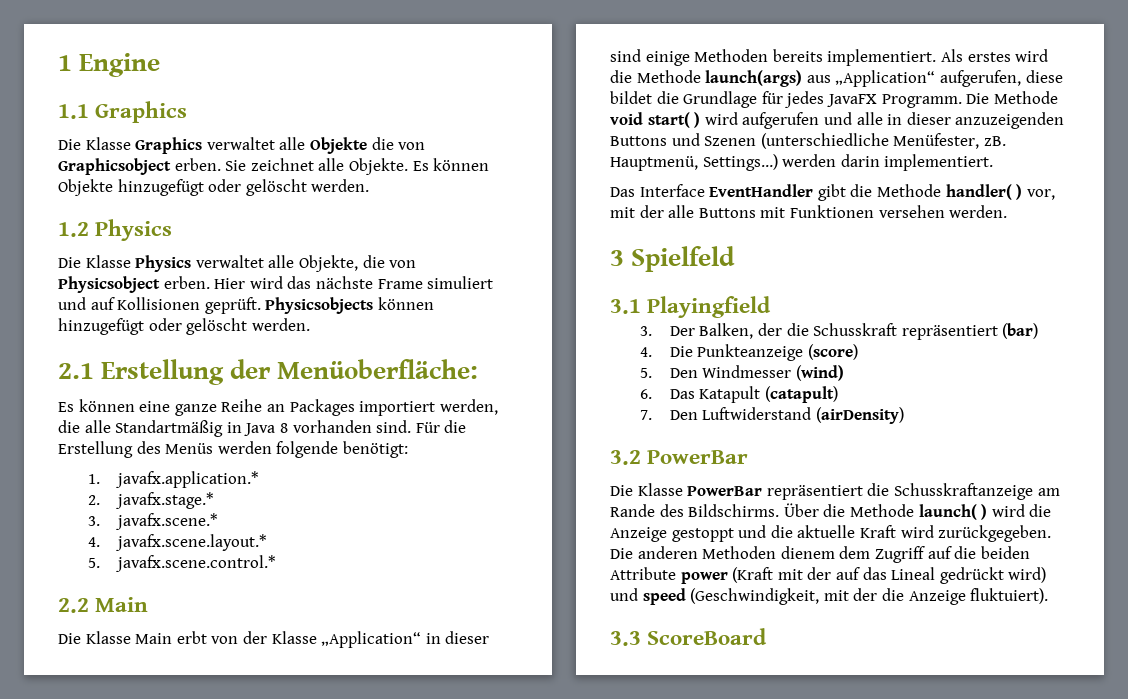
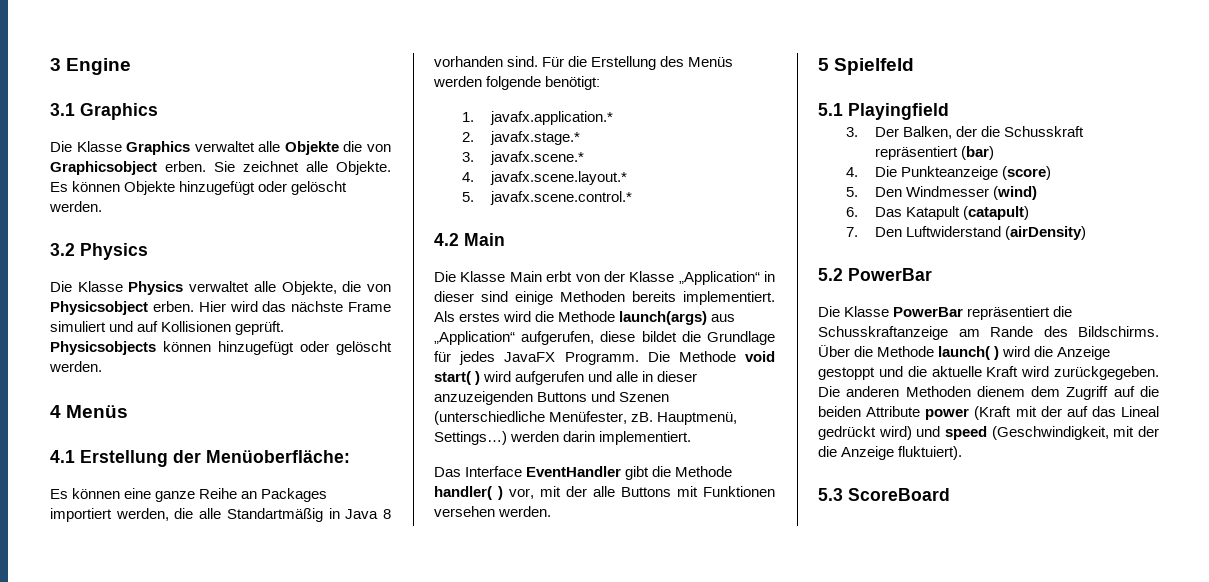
[58,55,72,71] 1 -> [50,58,61,71] 3
[58,104,89,119] 1.1 -> [50,103,75,116] 3.1
[58,222,89,237] 1.2 -> [50,243,75,256] 3.2
[58,363,94,379] 2.1 -> [50,405,129,418] [50,450,75,463] 4 Menüs // 4.1
[58,598,89,613] 2.2 -> [434,233,459,246] 4.2
[610,250,624,266] 3 -> [818,58,829,71] 5
[610,299,641,314] 3.1 -> [818,103,843,116] 5.1
[610,450,641,465] 3.2 -> [818,268,843,281] 5.2
[610,631,641,646] 3.3 -> [818,488,843,501] 5.3

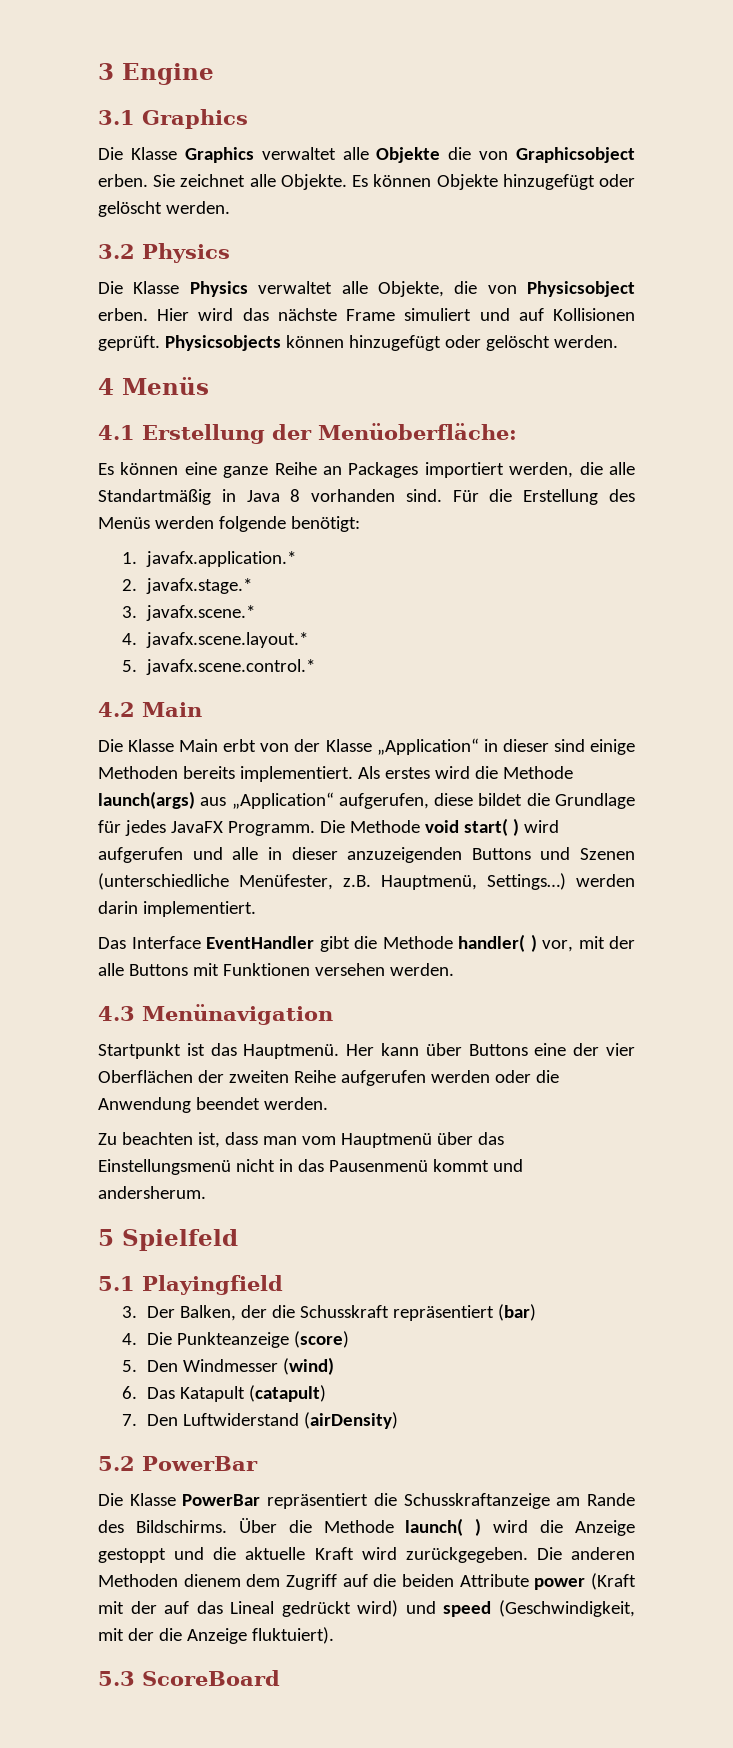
[631,412,654,422] zB. -> [343,875,371,887] z.B.
(552, 511) none -> [98,1004,333,1025] [98,1043,635,1059] [98,1070,559,1086] [98,1097,328,1113] [98,1132,504,1148] [98,1159,523,1175] [98,1186,206,1199] // 4.3 Menünavigation // Startpunkt ist das Hauptmenü. Her kann über Buttons eine der vier Oberflächen der zweiten Reihe aufgerufen werden oder die Anwendung beendet werden. // Zu beachten ist, dass man vom Hauptmenü über das Einstellungsmenü nicht in das Pausenmenü kommt und andersherum.

